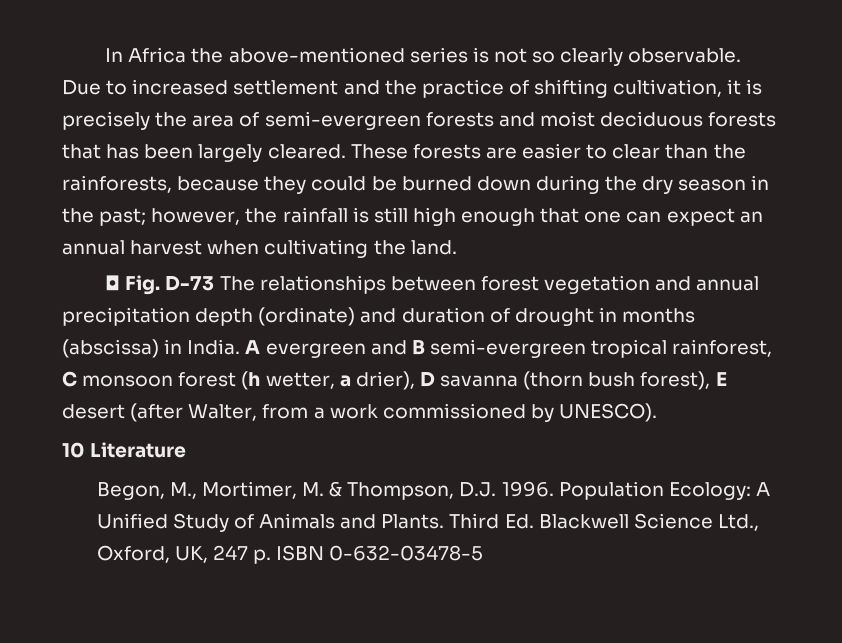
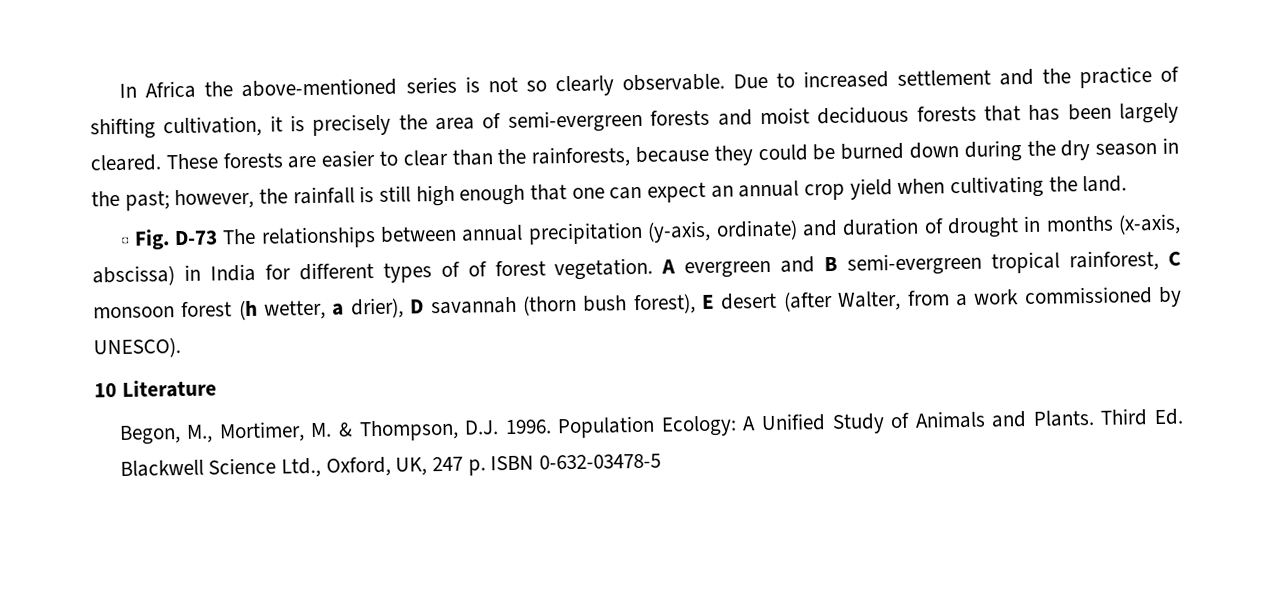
[130,240,203,255] harvest -> [804,178,893,201] crop yield
[480,275,760,294] [62,307,356,326] forest vegetation and annual precipitation depth (ordinate) -> [461,219,798,245] annual precipitation (y-axis, ordinate)
[62,339,241,358] (abscissa) in India. -> [1118,213,1182,235] [92,257,654,287] (x-axis, abscissa) in India for different types of of forest vegetation.
[440,375,519,387] savanna -> [430,296,517,315] savannah

